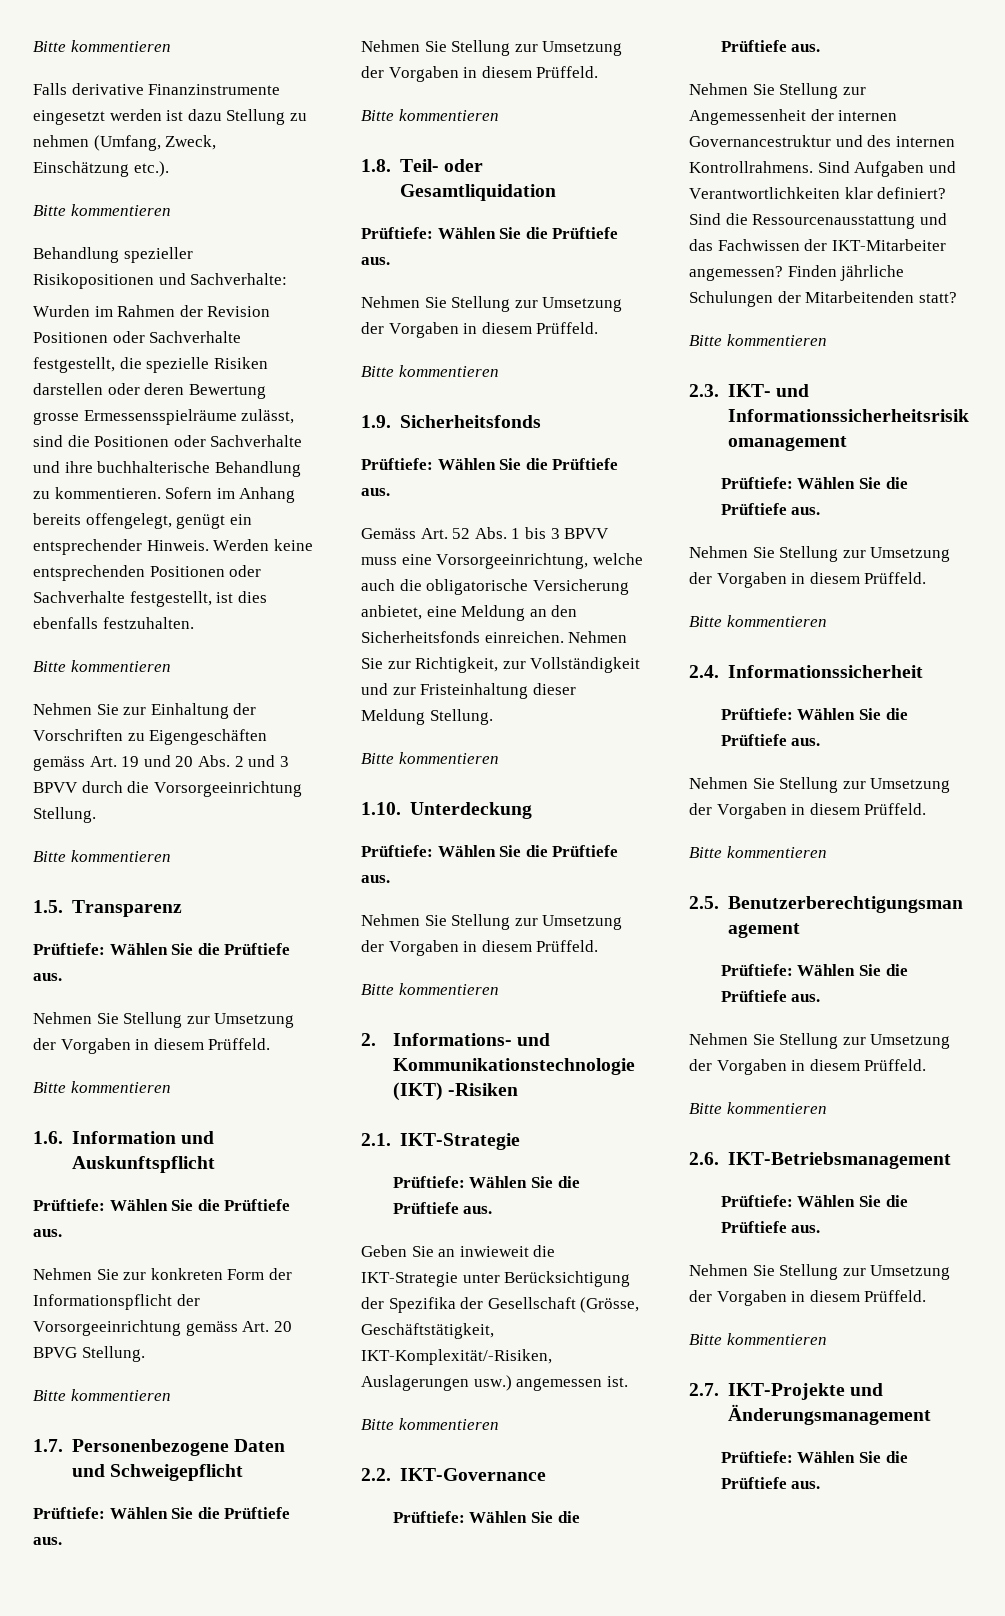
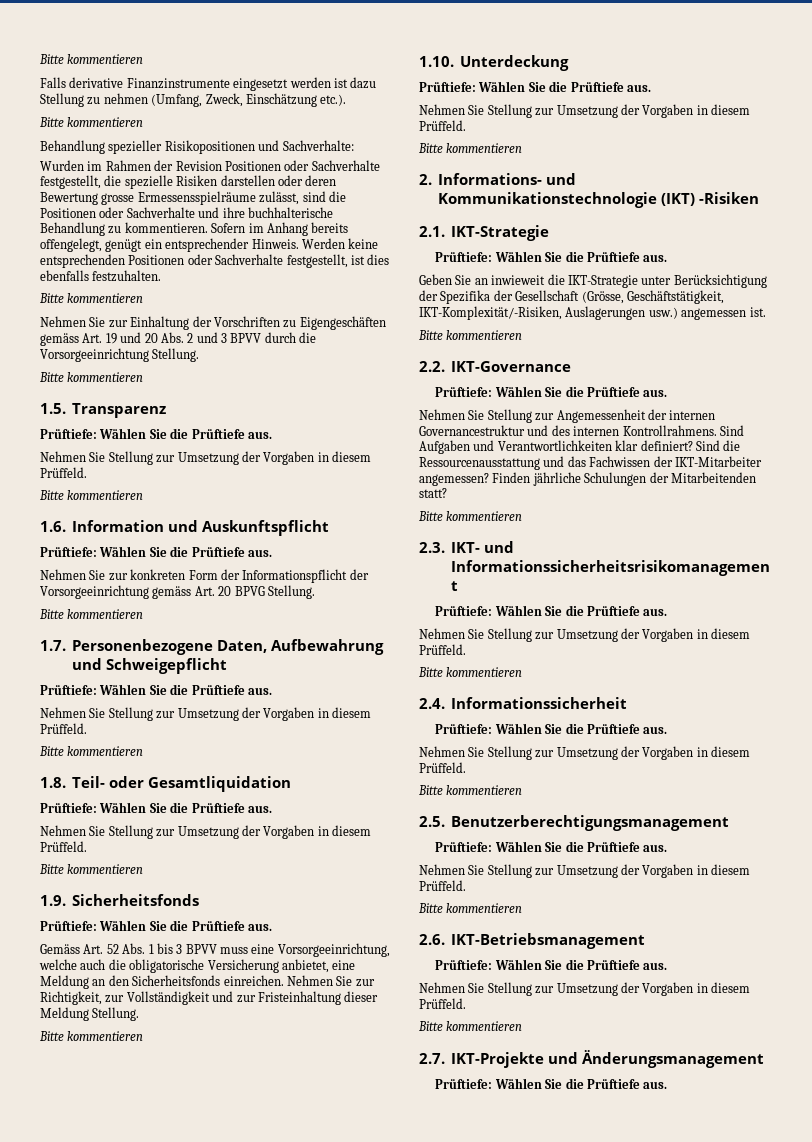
[233,1439,285,1452] Daten -> [217,639,385,655] Daten, Aufbewahrung

